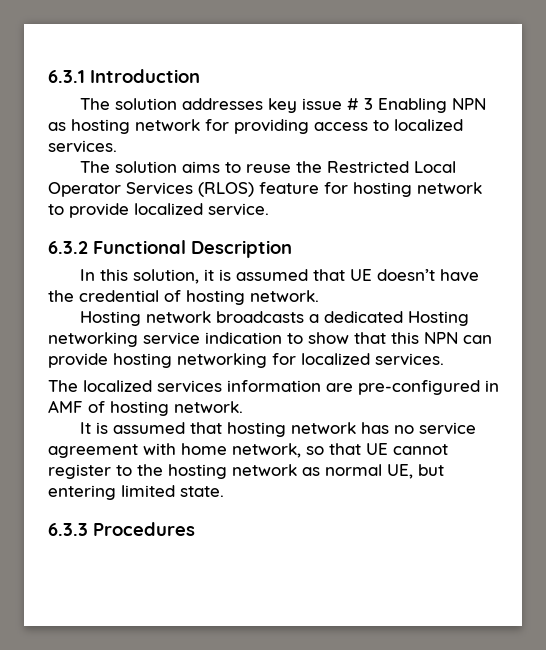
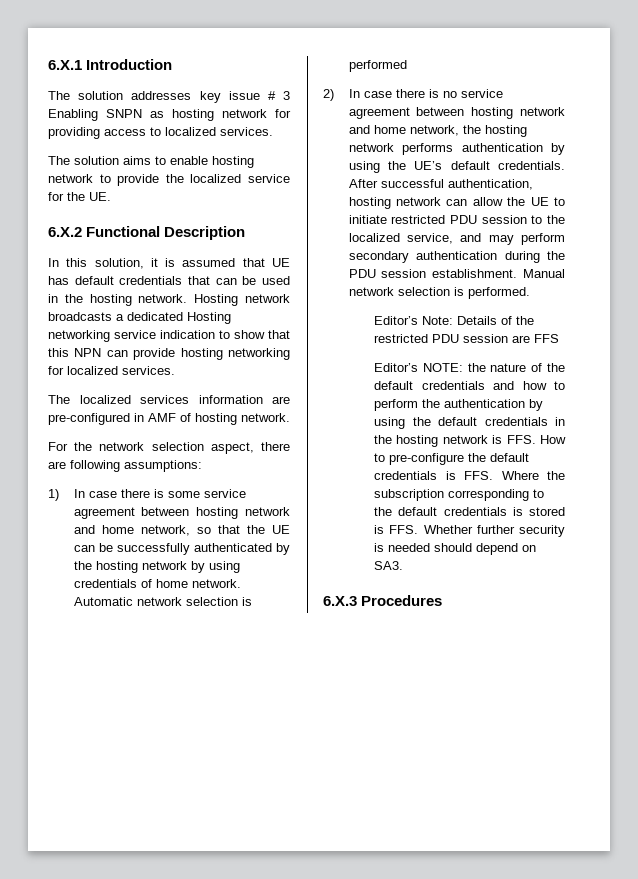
[48,70,85,83] 6.3.1 -> [48,60,82,70] 6.X.1
[452,98,487,110] NPN -> [106,109,142,118] SNPN
[246,161,457,173] [48,182,482,197] [48,203,269,218] [48,241,88,254] reuse the Restricted Local Operator Services (RLOS) feature for hosting network to provide localized service. // 6.3.2 -> [170,156,254,168] [48,174,290,186] [48,192,111,201] [48,227,82,237] enable hosting network to provide the localized service for the UE. // 6.X.2
[377,269,480,282] [48,290,319,305] doesn’t have the credential of hosting network. // -> [48,276,290,285] [48,294,188,306] has default credentials that can be used in the hosting network.
[80,422,477,437] [48,443,448,458] [48,464,444,479] [48,485,224,500] [48,523,88,536] It is assumed that hosting network has no service agreement with home network, so that UE cannot register to the hosting network as normal UE, but entering limited state. // 6.3.3 -> [48,442,290,454] [48,460,202,472] [48,489,246,501] [73,507,290,519] [73,525,290,536] [73,543,290,555] [73,561,240,573] [73,579,241,588] [73,597,252,606] [348,60,407,72] [323,89,503,101] [348,107,565,119] [348,125,527,137] [348,143,565,155] [348,161,565,173] [348,179,533,190] [348,197,565,209] [348,215,565,224] [348,233,565,245] [348,251,565,263] [348,269,565,278] [348,287,530,299] [374,316,535,325] [374,334,560,343] [374,363,565,372] [374,381,565,390] [374,399,544,411] [374,417,565,429] [374,435,566,447] [374,453,530,465] [374,471,565,480] [374,489,545,501] [374,507,565,516] [374,525,565,537] [374,543,537,555] [374,561,404,570] [323,596,357,606] For the network selection aspect, there are following assumptions: // 1) In case there is some service agreement between hosting network and home network, so that the UE can be successfully authenticated by the hosting network by using credentials of home network. Automatic network selection is performed // 2) In case there is no service agreement between hosting network and home network, the hosting network performs authentication by using the UE’s default credentials. After successful authentication, hosting network can allow the UE to initiate restricted PDU session to the localized service, and may perform secondary authentication during the PDU session establishment. Manual network selection is performed. // Editor’s Note: Details of the restricted PDU session are FFS // Editor’s NOTE: the nature of the default credentials and how to perform the authentication by using the default credentials in the hosting network is FFS. How to pre-configure the default credentials is FFS. Where the subscription corresponding to the default credentials is stored is FFS. Whether further security is needed should depend on SA3. // 6.X.3

